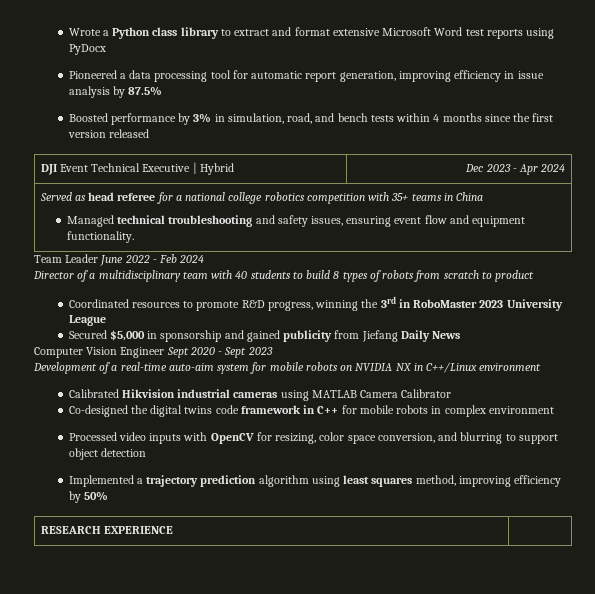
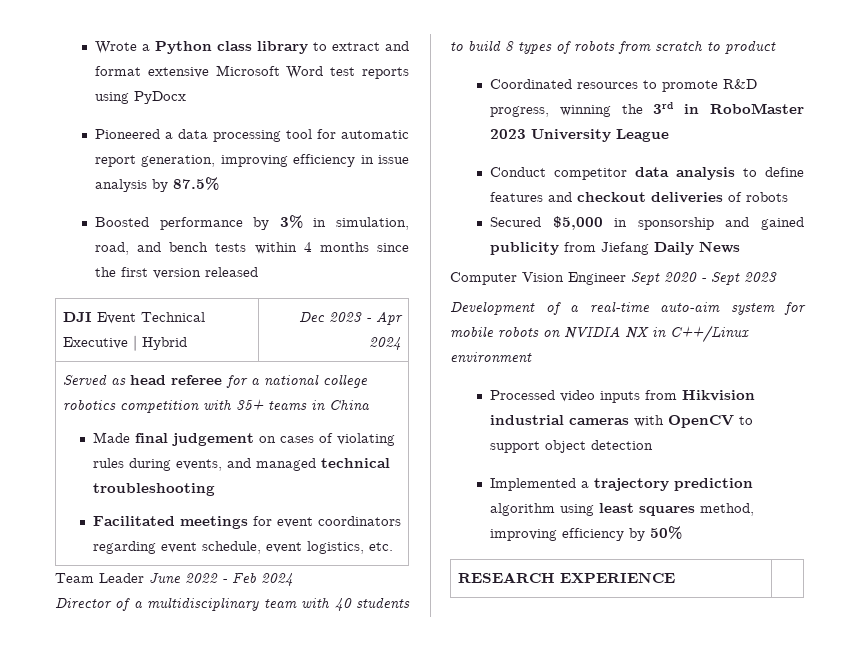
[66,215,526,227] [66,231,134,243] Managed technical troubleshooting and safety issues, ensuring event flow and equipment functionality. -> [93,432,396,446] [93,458,391,471] [93,483,216,496] [93,516,402,529] [93,541,394,554] Made final judgement on cases of violating rules during events, and managed technical troubleshooting // Facilitated meetings for event coordinators regarding event schedule, event logistics, etc.
(106, 320) none -> [489,167,804,180] [489,192,788,203] // Conduct competitor data analysis to define features and checkout deliveries of robots
[68,389,452,401] [68,405,554,417] [68,432,503,444] Calibrated Hikvision industrial cameras using MATLAB Camera Calibrator // Co-designed the digital twins code framework in C++ for mobile robots in complex environment // Processed video inputs with OpenCV for resizing, color space conversion, and blurring -> [489,390,755,403] [489,415,734,428] Processed video inputs from Hikvision industrial cameras with OpenCV

